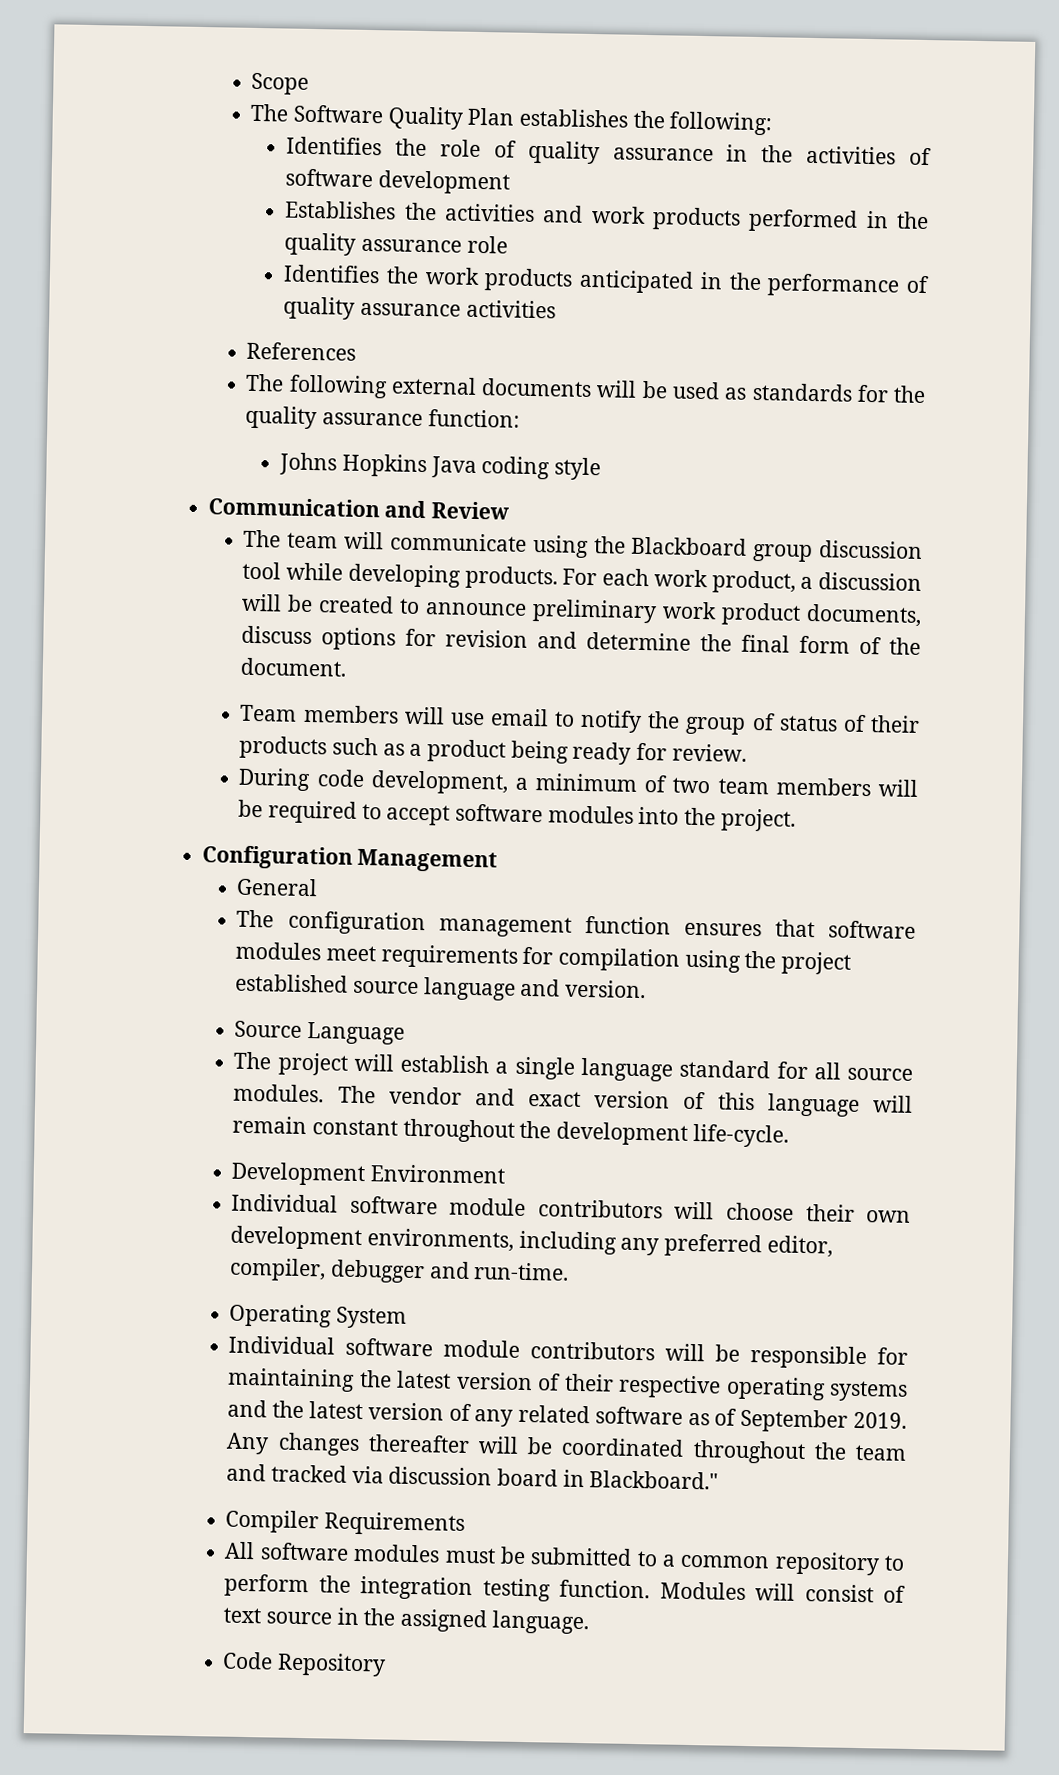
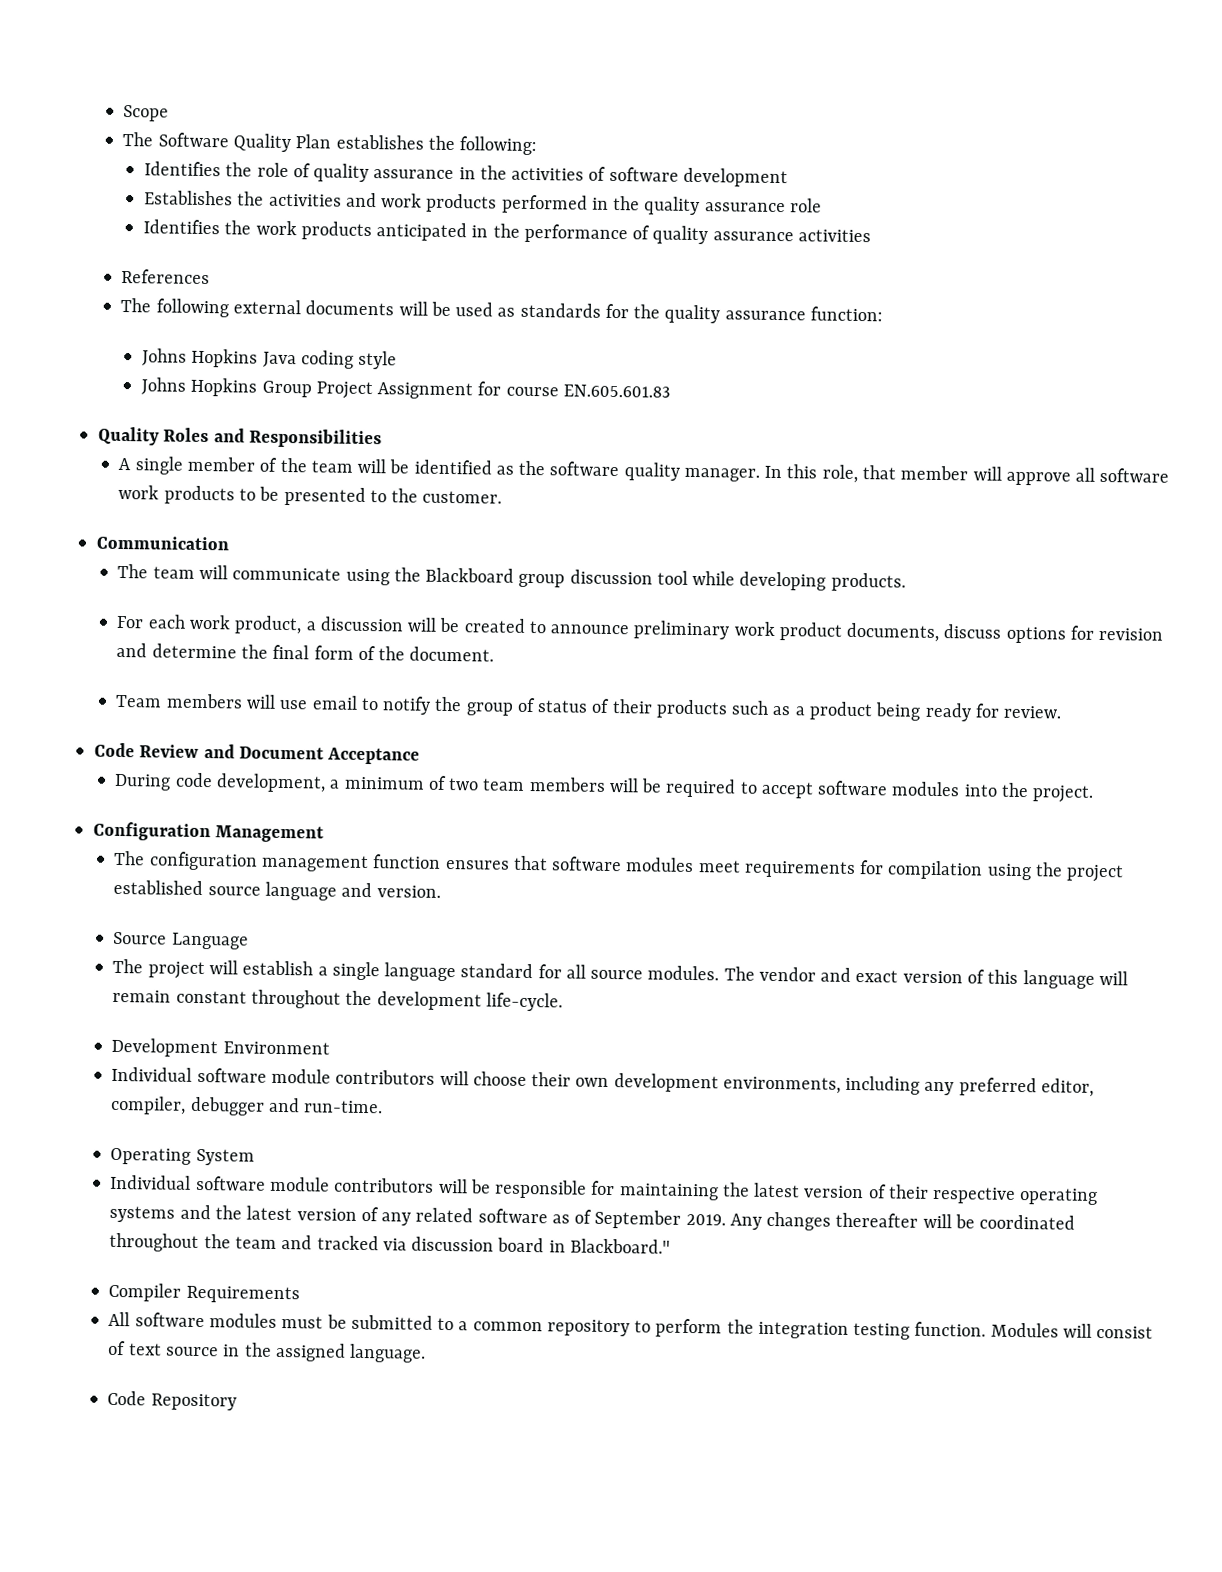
(601, 469) none -> [141,377,670,400] [97,426,382,449] [118,456,1170,486] [118,484,503,506] // Johns Hopkins Group Project Assignment for course EN.605.601.83 // Quality Roles and Responsibilities // A single member of the team will be identified as the software quality manager. In this role, that member will approve all software work products to be presented to the customer.
[384,500,510,520] and Review -> (230, 543) none
(558, 577) none -> (906, 582) //
(747, 752) none -> [93,742,421,765] // Code Review and Document Acceptance
[236,877,319,897] // General -> (325, 834) none

